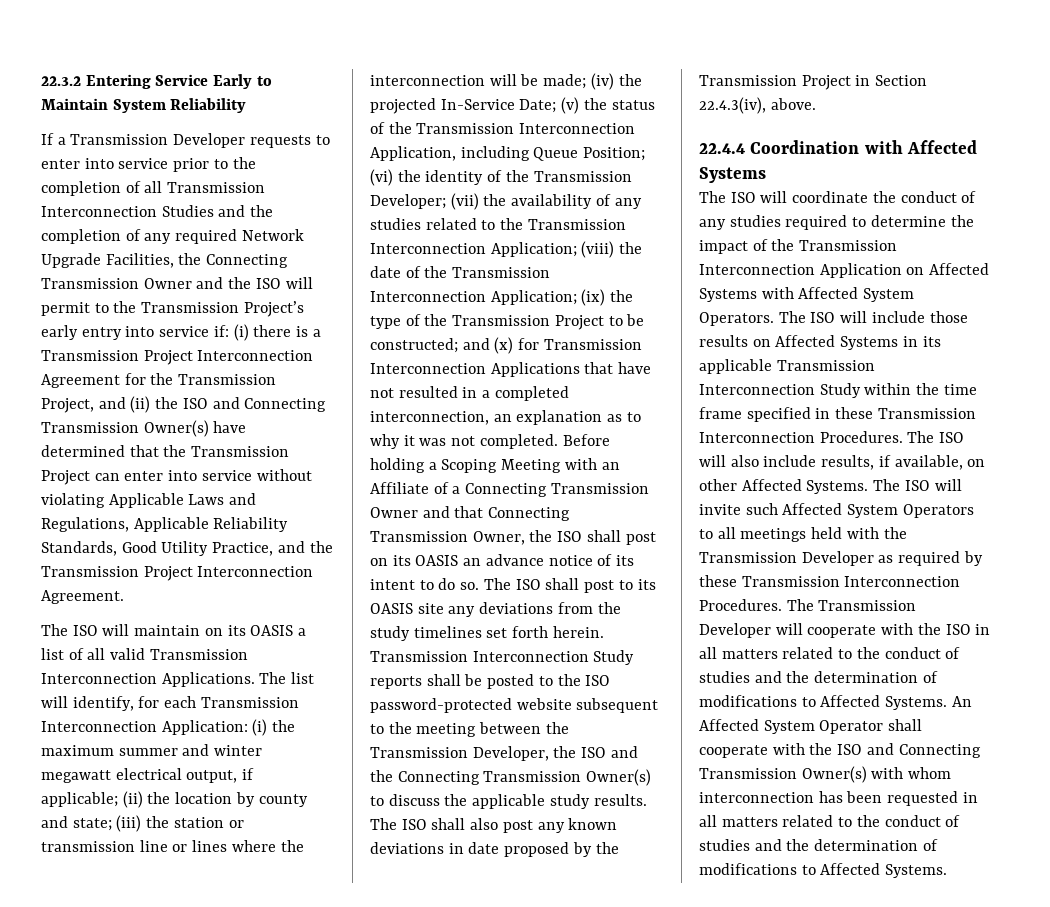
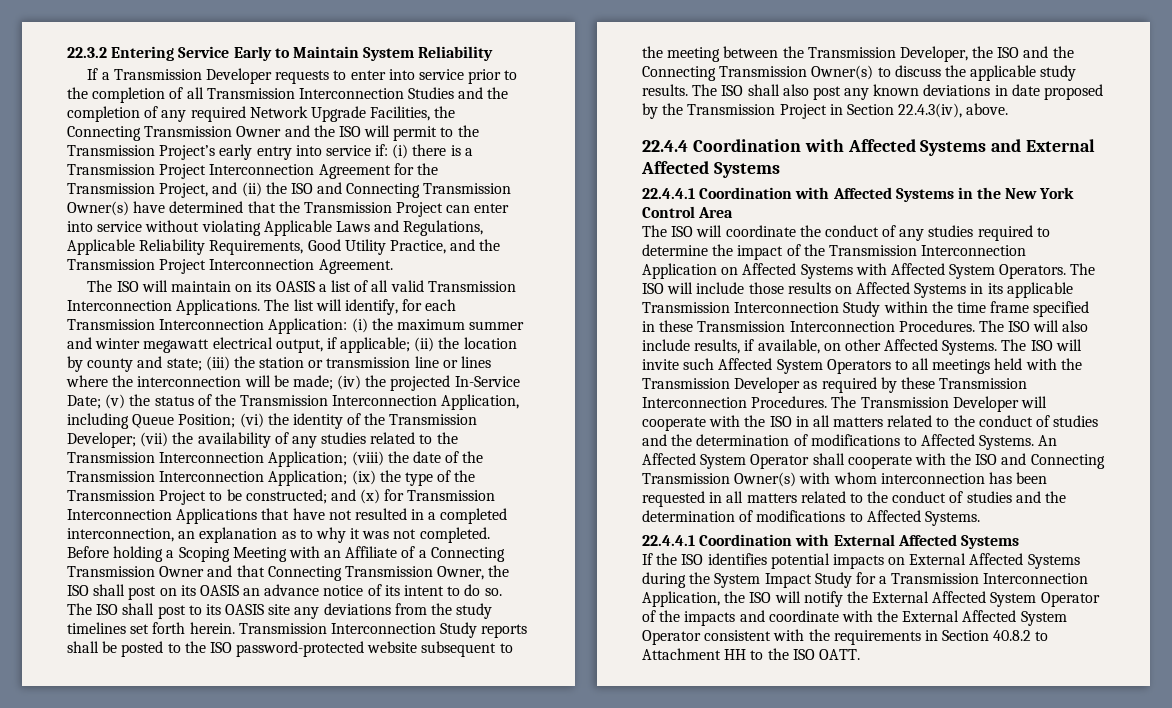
[41,541,117,556] Standards, -> [209,240,304,255] Requirements,
(766, 175) none -> [991,139,1096,152] [641,161,780,178] [642,187,1075,202] [642,206,734,218] and External Affected Systems // 22.4.4.1 Coordination with Affected Systems in the New York Control Area
(948, 871) none -> [642,534,1019,549] [642,553,1080,569] [642,572,1089,588] [642,591,1100,607] [642,610,1067,626] [642,629,1049,645] [642,648,860,660] // 22.4.4.1 Coordination with External Affected Systems // If the ISO identifies potential impacts on External Affected Systems during the System Impact Study for a Transmission Interconnection Application, the ISO will notify the External Affected System Operator of the impacts and coordinate with the External Affected System Operator consistent with the requirements in Section 40.8.2 to Attachment HH to the ISO OATT.

